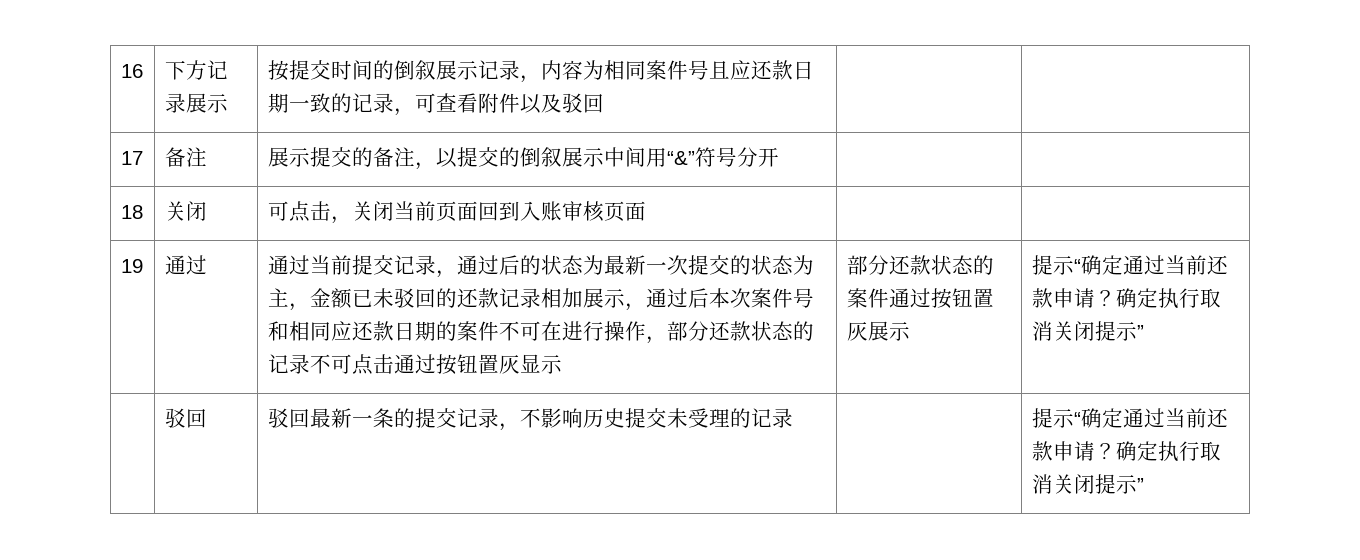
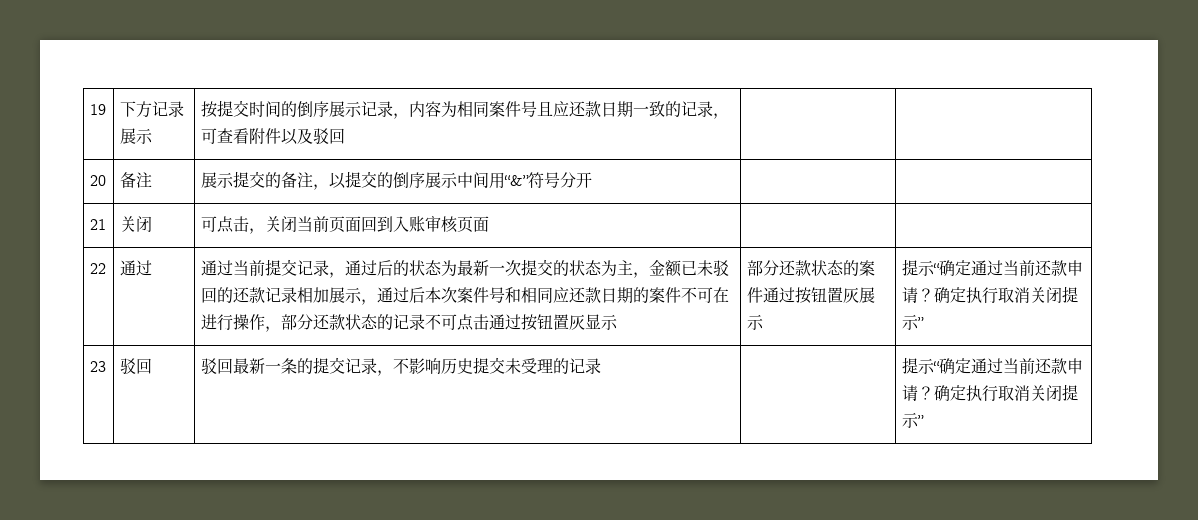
[120,64,143,78] 16 -> [89,104,106,115] 19
[414,60,436,80] 叙 -> [312,101,329,117] 序
[120,151,143,165] 17 -> [89,175,106,186] 20
[540,147,562,167] 叙 -> [408,172,425,188] 序
[120,205,143,219] 18 -> [89,219,106,230] 21
[120,259,143,273] 19 -> [89,263,106,274] 22
(1144, 332) none -> [89,361,106,372] 23

